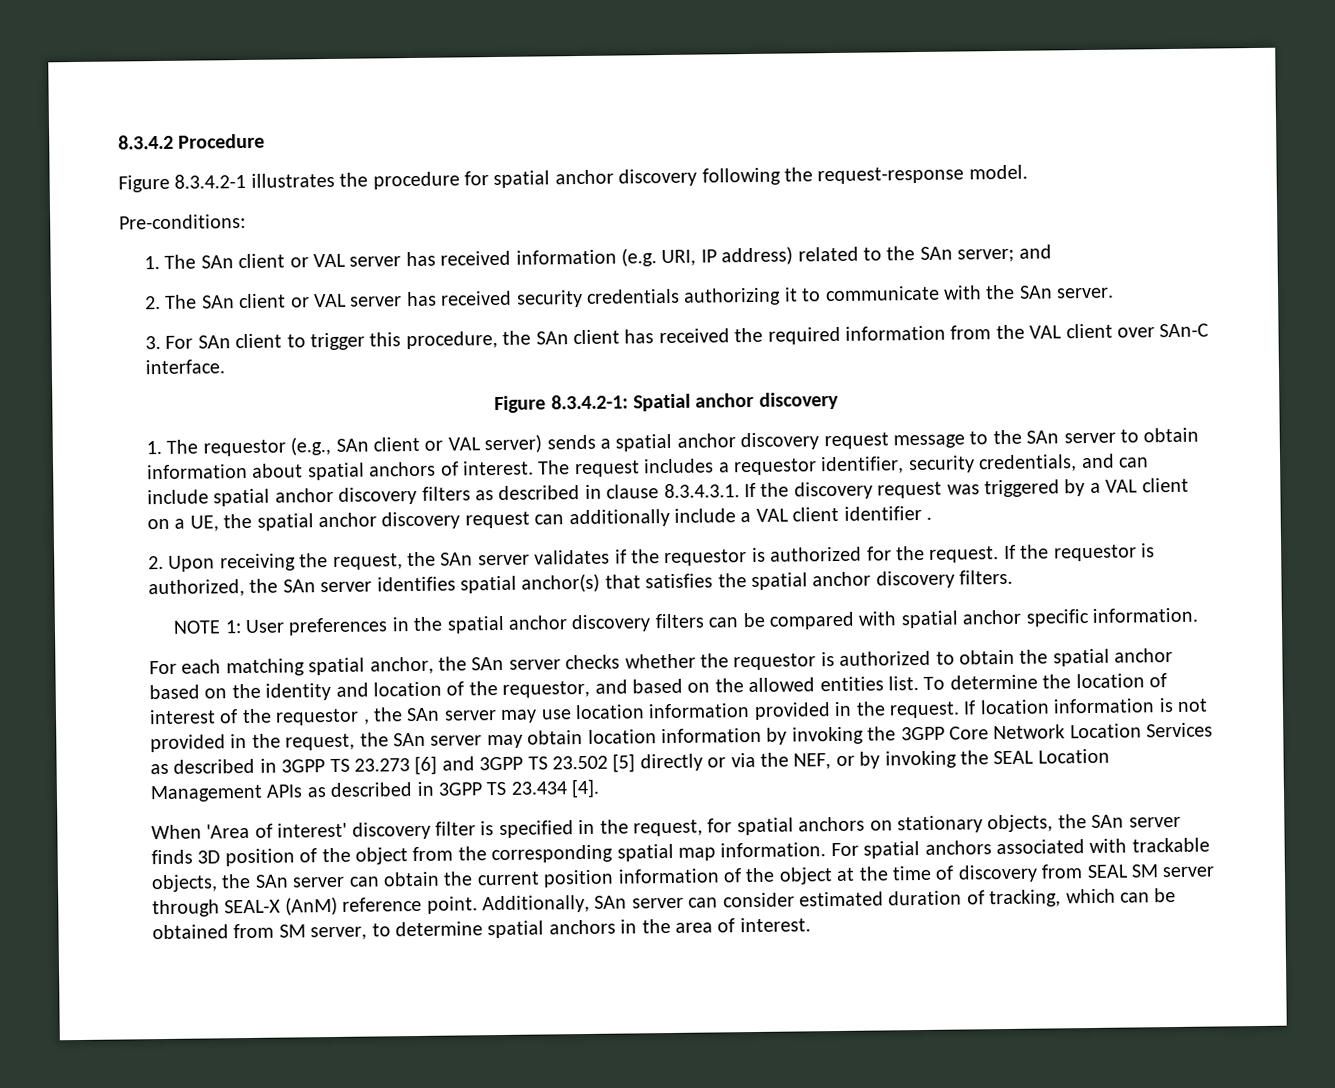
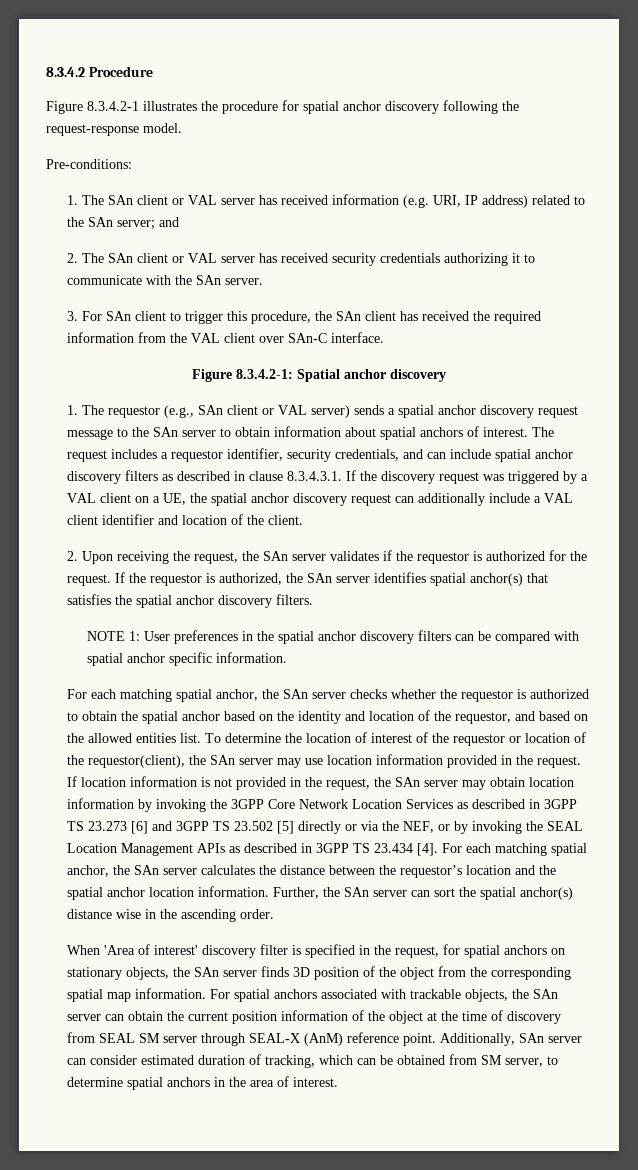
[926,516,933,520] . -> [157,514,303,525] and location of the client.
[363,718,370,725] , -> [508,732,586,743] [66,755,185,768] or location of the requestor(client),
(601, 788) none -> [441,843,587,856] [66,865,556,878] [66,886,573,900] [66,909,274,922] For each matching spatial anchor, the SAn server calculates the distance between the requestor’s location and the spatial anchor location information. Further, the SAn server can sort the spatial anchor(s) distance wise in the ascending order.

